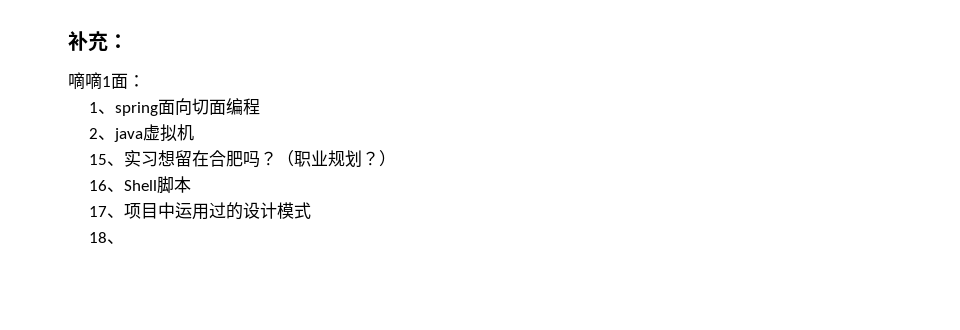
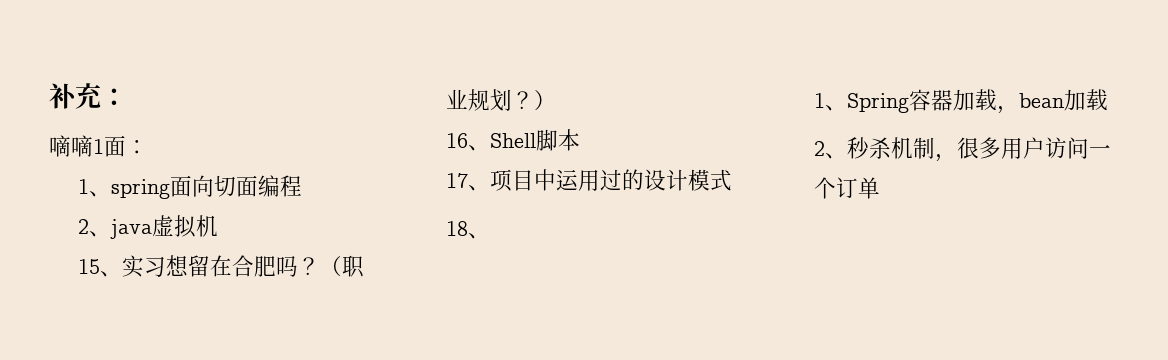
(125, 241) none -> [813,89,1108,114] [813,137,1111,162] [813,177,880,199] // 1、Spring容器加载，bean加载 // 2、秒杀机制，很多用户访问一个订单

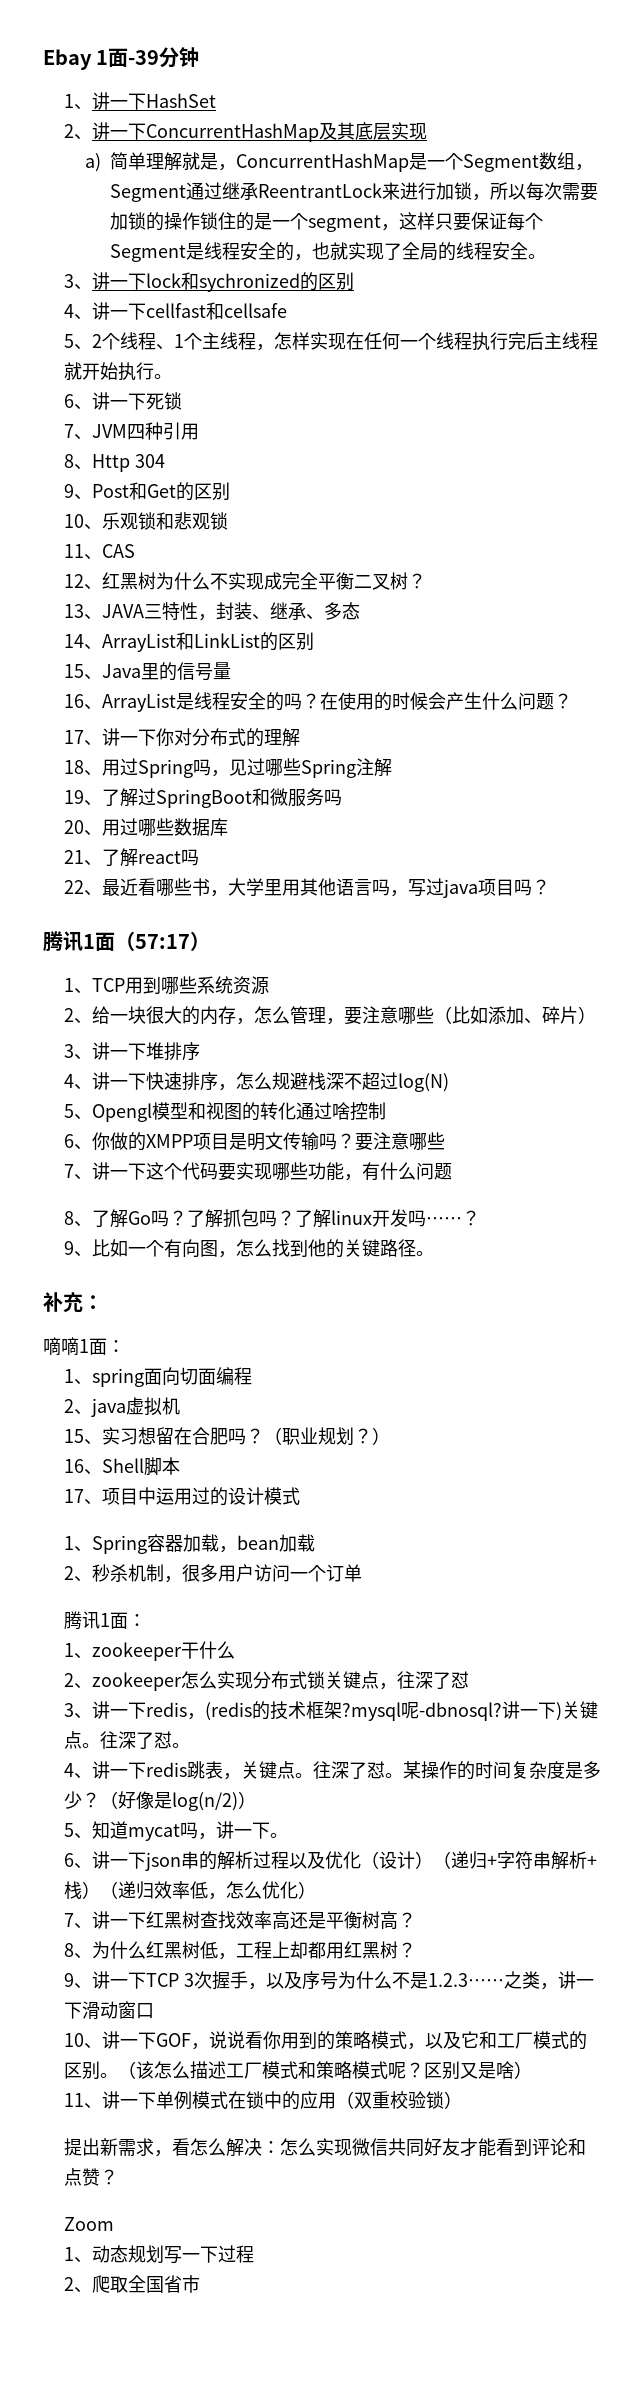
(49, 96) none -> [43,47,200,70] [64,92,217,110] [64,122,428,142] [85,152,594,172] [110,182,599,202] [110,212,544,232] [110,242,547,262] [64,272,355,292] [64,302,288,320] [64,332,599,351] [64,362,173,381] [64,392,183,410] [64,422,200,440] [64,454,166,472] [64,482,231,501] [64,512,229,530] [64,544,136,560] [64,572,427,590] [64,602,361,621] [64,632,315,652] [64,662,232,681] [64,692,573,712] [64,728,301,747] [64,758,393,778] [64,788,343,808] [64,818,229,837] [64,848,200,867] [64,878,551,898] [43,931,210,952] [64,976,270,995] [64,1006,597,1025] [64,1042,201,1061] [64,1072,450,1092] [64,1102,387,1122] [64,1132,446,1151] [64,1162,453,1181] [64,1209,481,1228] [64,1239,435,1258] Ebay 1面-39分钟 // 1、讲一下HashSet // 2、讲一下ConcurrentHashMap及其底层实现 // a)简单理解就是，ConcurrentHashMap是一个Segment数组，Segment通过继承ReentrantLock来进行加锁，所以每次需要加锁的操作锁住的是一个segment，这样只要保证每个Segment是线程安全的，也就实现了全局的线程安全。 // 3、讲一下lock和sychronized的区别 // 4、讲一下cellfast和cellsafe // 5、2个线程、1个主线程，怎样实现在任何一个线程执行完后主线程就开始执行。 // 6、讲一下死锁 // 7、JVM四种引用 // 8、Http 304 // 9、Post和Get的区别 // 10、乐观锁和悲观锁 // 11、CAS // 12、红黑树为什么不实现成完全平衡二叉树？ // 13、JAVA三特性，封装、继承、多态 // 14、ArrayList和LinkList的区别 // 15、Java里的信号量 // 16、ArrayList是线程安全的吗？在使用的时候会产生什么问题？ // 17、讲一下你对分布式的理解 // 18、用过Spring吗，见过哪些Spring注解 // 19、了解过SpringBoot和微服务吗 // 20、用过哪些数据库 // 21、了解react吗 // 22、最近看哪些书，大学里用其他语言吗，写过java项目吗？ // 腾讯1面（57:17） // 1、TCP用到哪些系统资源 // 2、给一块很大的内存，怎么管理，要注意哪些（比如添加、碎片） // 3、讲一下堆排序 // 4、讲一下快速排序，怎么规避栈深不超过log(N) // 5、Opengl模型和视图的转化通过啥控制 // 6、你做的XMPP项目是明文传输吗？要注意哪些 // 7、讲一下这个代码要实现哪些功能，有什么问题 // 8、了解Go吗？了解抓包吗？了解linux开发吗……？ // 9、比如一个有向图，怎么找到他的关键路径。 //
[445,221,490,239] // 18、 -> (301, 1496) none
(880, 188) none -> [64,1611,147,1630] [64,1641,236,1661] [64,1671,470,1691] [64,1701,599,1721] [64,1731,191,1749] [64,1761,602,1780] [64,1791,257,1811] [64,1821,289,1841] [64,1851,598,1871] [64,1881,317,1900] [64,1911,417,1930] [64,1941,417,1960] [64,1971,595,1990] [64,2001,155,2019] [64,2031,588,2050] [64,2061,533,2080] [64,2091,463,2110] [64,2138,587,2157] [64,2168,119,2186] [64,2217,115,2231] [64,2245,255,2264] [64,2275,201,2293] // 腾讯1面： // 1、zookeeper干什么 // 2、zookeeper怎么实现分布式锁关键点，往深了怼 // 3、讲一下redis，(redis的技术框架?mysql呢-dbnosql?讲一下)关键点。往深了怼。 // 4、讲一下redis跳表，关键点。往深了怼。某操作的时间复杂度是多少？（好像是log(n/2)） // 5、知道mycat吗，讲一下。 // 6、讲一下json串的解析过程以及优化（设计）（递归+字符串解析+栈）（递归效率低，怎么优化） // 7、讲一下红黑树查找效率高还是平衡树高？ // 8、为什么红黑树低，工程上却都用红黑树？ // 9、讲一下TCP 3次握手，以及序号为什么不是1.2.3……之类，讲一下滑动窗口 // 10、讲一下GOF，说说看你用到的策略模式，以及它和工厂模式的区别。（该怎么描述工厂模式和策略模式呢？区别又是啥） // 11、讲一下单例模式在锁中的应用（双重校验锁） // 提出新需求，看怎么解决：怎么实现微信共同好友才能看到评论和点赞？ // Zoom // 1、动态规划写一下过程 // 2、爬取全国省市

